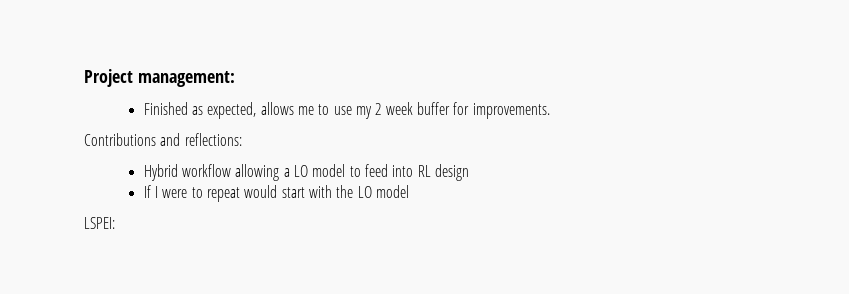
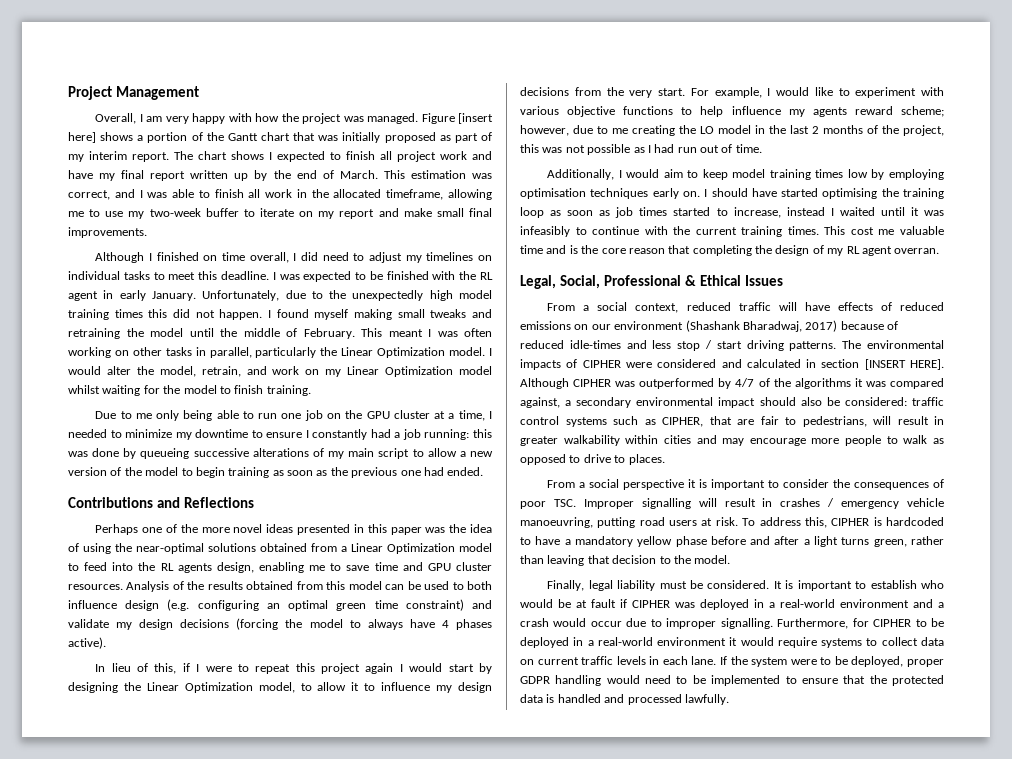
[137,71,235,87] [143,102,550,119] [84,133,242,146] [143,164,469,181] [143,185,409,202] [84,217,115,229] management: // Finished as expected, allows me to use my 2 week buffer for improvements. // Contributions and reflections: // Hybrid workflow allowing a LO model to feed into RL design // If I were to repeat would start with the LO model // LSPEI: -> [115,86,199,100] [95,113,493,124] [68,132,493,143] [68,151,492,162] [68,170,492,181] [68,189,493,200] [68,208,493,219] [68,227,147,238] [95,252,493,263] [68,271,493,282] [68,290,493,301] [68,309,493,320] [68,328,492,339] [68,347,493,358] [68,366,493,377] [68,385,311,396] [95,410,492,421] [68,429,493,440] [68,448,493,459] [68,467,484,478] [68,497,254,508] [95,524,492,535] [68,543,492,554] [68,562,493,573] [68,581,492,592] [68,599,493,611] [68,618,492,630] [68,637,106,649] [95,663,492,674] [68,682,493,693] [520,87,944,98] [520,106,944,117] [520,125,944,136] [520,144,762,155] [547,169,944,180] [520,188,945,199] [520,207,944,218] [520,226,944,237] [520,245,940,256] [520,275,783,289] [547,302,944,313] [520,320,898,332] [520,340,944,351] [520,359,944,370] [520,378,944,389] [520,397,944,408] [520,416,944,427] [520,435,944,446] [520,454,665,465] [547,479,944,490] [520,498,944,509] [520,517,945,528] [520,536,945,547] [520,555,731,566] [547,580,944,591] [520,599,944,610] [520,618,944,629] [520,637,944,648] [520,656,944,667] [520,675,944,686] [520,694,729,705] Management // Overall, I am very happy with how the project was managed. Figure [insert here] shows a portion of the Gantt chart that was initially proposed as part of my interim report. The chart shows I expected to finish all project work and have my final report written up by the end of March. This estimation was correct, and I was able to finish all work in the allocated timeframe, allowing me to use my two-week buffer to iterate on my report and make small final improvements. // Although I finished on time overall, I did need to adjust my timelines on individual tasks to meet this deadline. I was expected to be finished with the RL agent in early January. Unfortunately, due to the unexpectedly high model training times this did not happen. I found myself making small tweaks and retraining the model until the middle of February. This meant I was often working on other tasks in parallel, particularly the Linear Optimization model. I would alter the model, retrain, and work on my Linear Optimization model whilst waiting for the model to finish training. // Due to me only being able to run one job on the GPU cluster at a time, I needed to minimize my downtime to ensure I constantly had a job running: this was done by queueing successive alterations of my main script to allow a new version of the model to begin training as soon as the previous one had ended. // Contributions and Reflections // Perhaps one of the more novel ideas presented in this paper was the idea of using the near-optimal solutions obtained from a Linear Optimization model to feed into the RL agents design, enabling me to save time and GPU cluster resources. Analysis of the results obtained from this model can be used to both influence design (e.g. configuring an optimal green time constraint) and validate my design decisions (forcing the model to always have 4 phases active). // In lieu of this, if I were to repeat this project again I would start by designing the Linear Optimization model, to allow it to influence my design decisions from the very start. For example, I would like to experiment with various objective functions to help influence my agents reward scheme; however, due to me creating the LO model in the last 2 months of the project, this was not possible as I had run out of time. // Additionally, I would aim to keep model training times low by employing optimisation techniques early on. I should have started optimising the training loop as soon as job times started to increase, instead I waited until it was infeasibly to continue with the current training times. This cost me valuable time and is the core reason that completing the design of my RL agent overran. // Legal, Social, Professional & Ethical Issues // From a social context, reduced traffic will have effects of reduced emissions on our environment (Shashank Bharadwaj, 2017) because of reduced idle-times and less stop / start driving patterns. The environmental impacts of CIPHER were considered and calculated in section [INSERT HERE]. Although CIPHER was outperformed by 4/7 of the algorithms it was compared against, a secondary environmental impact should also be considered: traffic control systems such as CIPHER, that are fair to pedestrians, will result in greater walkability within cities and may encourage more people to walk as opposed to drive to places. // From a social perspective it is important to consider the consequences of poor TSC. Improper signalling will result in crashes / emergency vehicle manoeuvring, putting road users at risk. To address this, CIPHER is hardcoded to have a mandatory yellow phase before and after a light turns green, rather than leaving that decision to the model. // Finally, legal liability must be considered. It is important to establish who would be at fault if CIPHER was deployed in a real-world environment and a crash would occur due to improper signalling. Furthermore, for CIPHER to be deployed in a real-world environment it would require systems to collect data on current traffic levels in each lane. If the system were to be deployed, proper GDPR handling would need to be implemented to ensure that the protected data is handled and processed lawfully.

